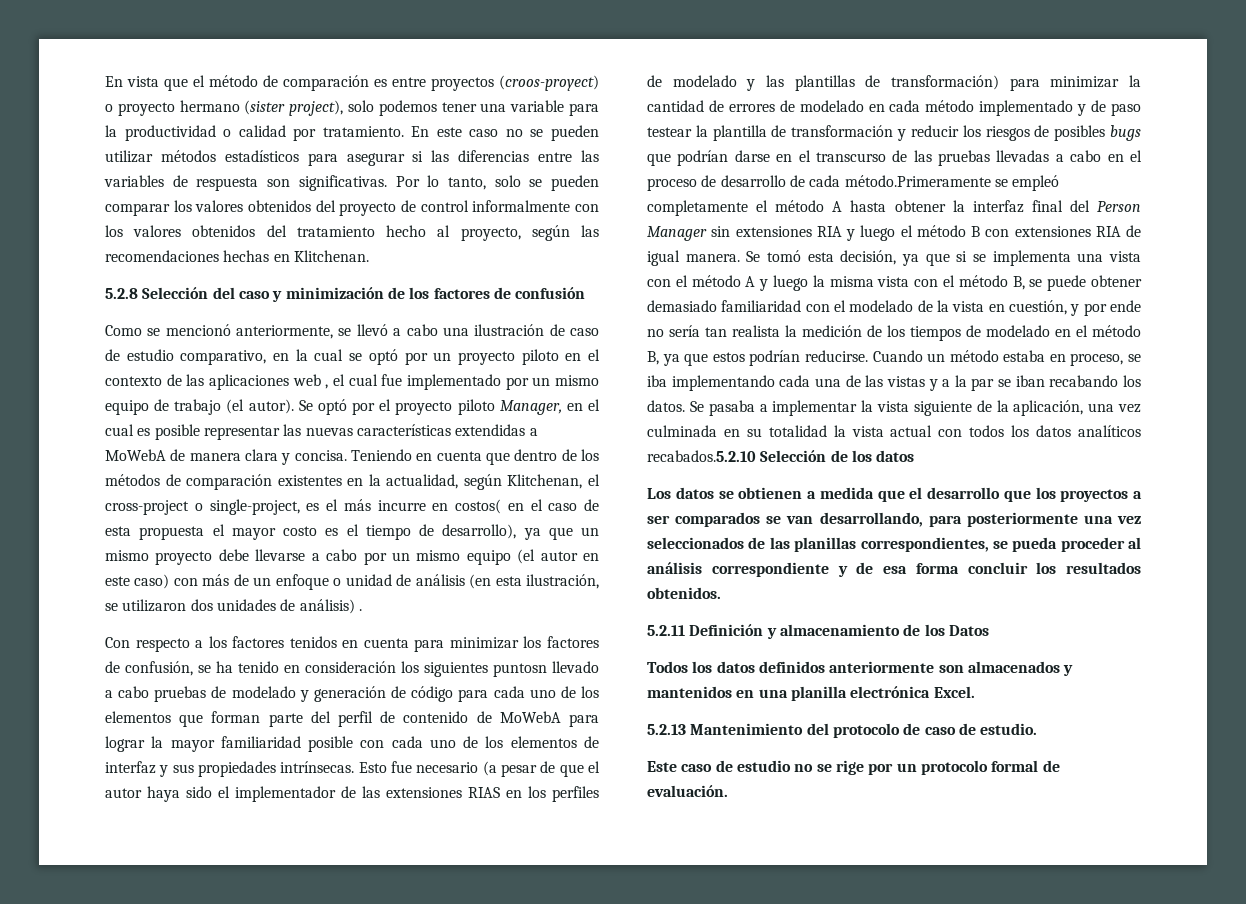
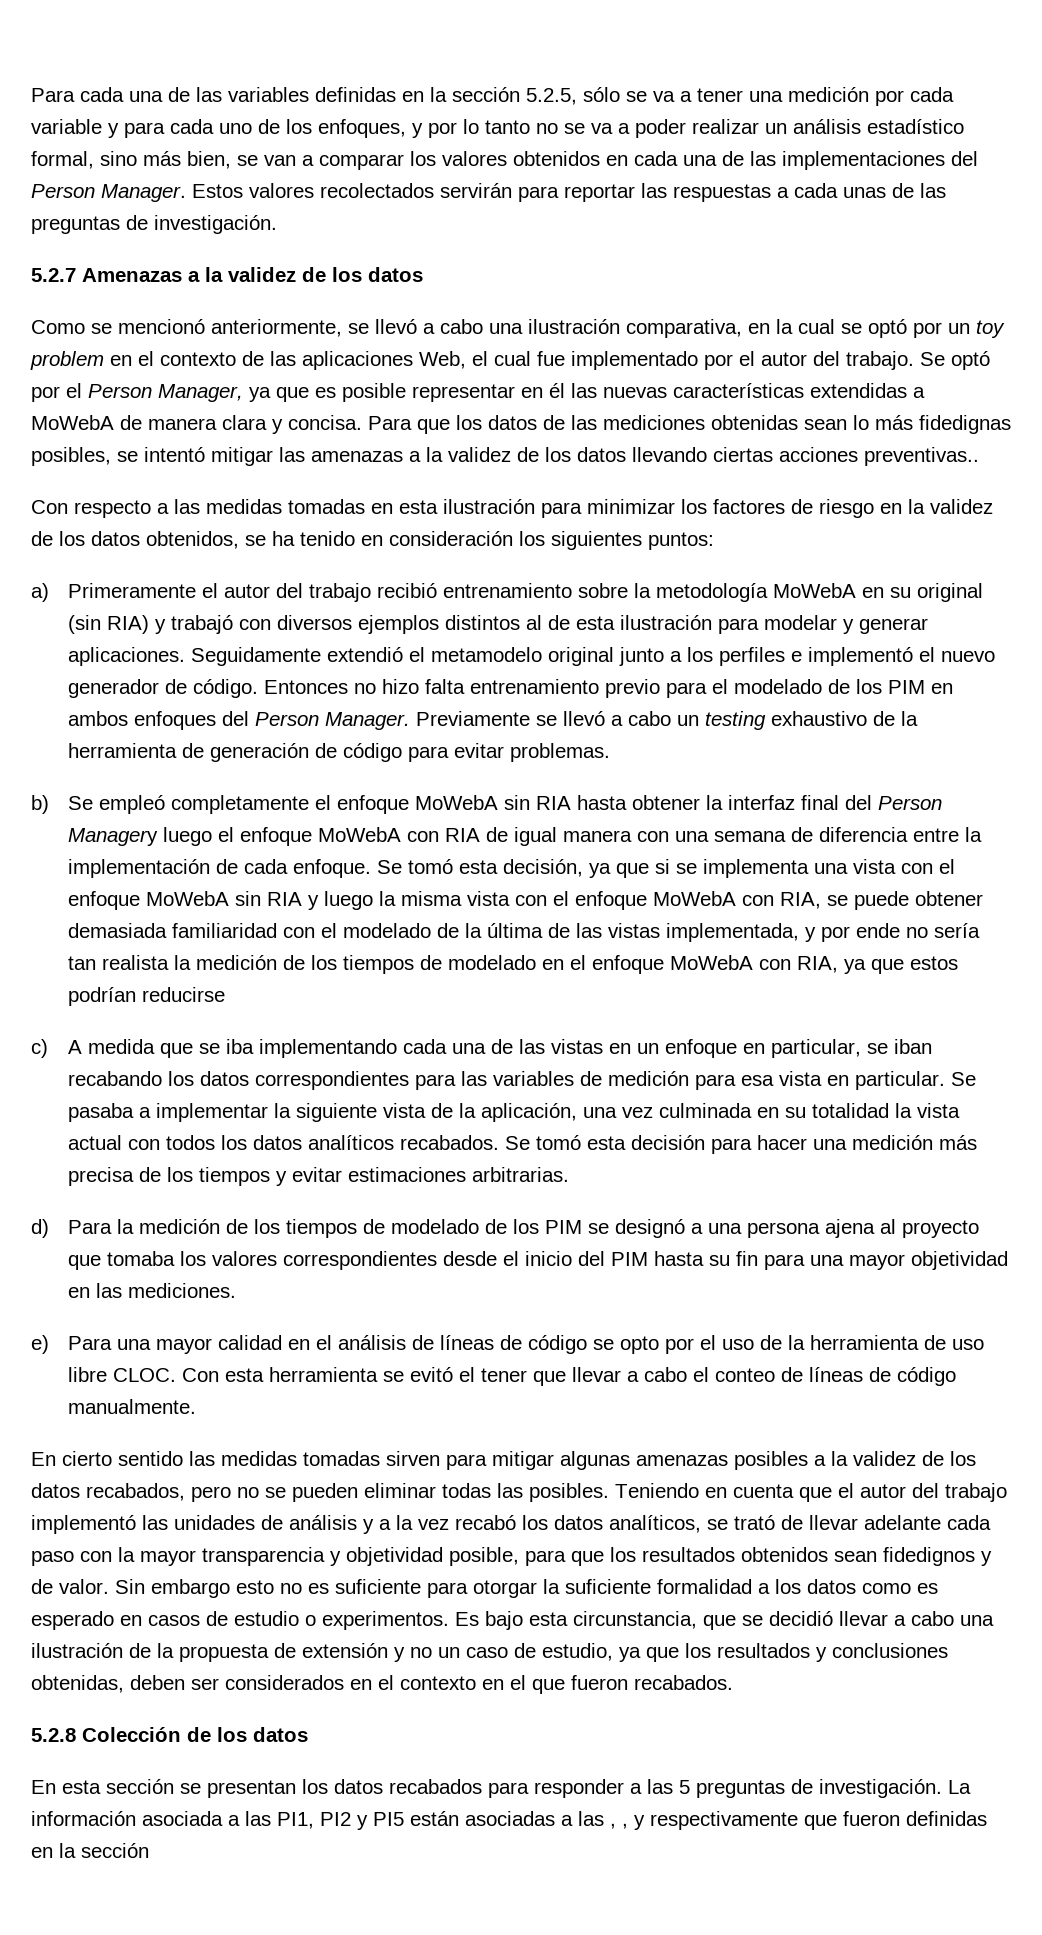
[105,75,599,91] [105,100,599,116] [105,125,600,141] [105,150,600,166] [104,175,599,191] [105,200,599,216] [105,225,599,241] [105,250,369,262] [105,287,586,302] En vista que el método de comparación es entre proyectos (croos-proyect) o proyecto hermano (sister project), solo podemos tener una variable para la productividad o calidad por tratamiento. En este caso no se pueden utilizar métodos estadísticos para asegurar si las diferencias entre las variables de respuesta son significativas. Por lo tanto, solo se pueden comparar los valores obtenidos del proyecto de control informalmente con los valores obtenidos del tratamiento hecho al proyecto, según las recomendaciones hechas en Klitchenan. // 5.2.8 Selección del caso y minimización de los factores de confusión -> [31,87,954,106] [31,119,964,138] [31,151,978,170] [31,183,946,202] [31,215,277,234] [31,267,423,282] Para cada una de las variables definidas en la sección 5.2.5, sólo se va a tener una medición por cada variable y para cada uno de los enfoques, y por lo tanto no se va a poder realizar un análisis estadístico formal, sino más bien, se van a comparar los valores obtenidos en cada una de las implementaciones del Person Manager. Estos valores recolectados servirán para reportar las respuestas a cada unas de las preguntas de investigación. // 5.2.7 Amenazas a la validez de los datos
[549,324,600,336] [105,349,267,365] de caso de estudio comparativo, -> [626,319,742,338] comparativa,
[457,349,559,365] proyecto piloto -> [976,320,1005,338] [30,351,104,370] toy problem
[292,374,329,389] web , -> [419,351,466,369] Web,
[532,375,599,386] [105,399,600,415] [105,424,134,436] un mismo equipo de trabajo (el autor). Se optó por el proyecto piloto Manager, en el cual -> [739,351,990,370] [31,383,309,402] el autor del trabajo. Se optó por el Person Manager, ya que
(280, 433) none -> [521,383,565,398] en él
[351,449,599,465] [105,474,600,490] [105,499,599,515] [105,524,599,540] [105,549,599,565] [105,574,599,590] [105,599,362,614] [105,636,409,652] Teniendo en cuenta que dentro de los métodos de comparación existentes en la actualidad, según Klitchenan, el cross-project o single-project, es el más incurre en costos( en el caso de esta propuesta el mayor costo es el tiempo de desarrollo), ya que un mismo proyecto debe llevarse a cabo por un mismo equipo (el autor en este caso) con más de un enfoque o unidad de análisis (en esta ilustración, se utilizaron dos unidades de análisis) . // Con respecto a los factores tenidos en cuenta -> [368,415,1011,434] [31,447,979,466] [31,499,535,518] Para que los datos de las mediciones obtenidas sean lo más fidedignas posibles, se intentó mitigar las amenazas a la validez de los datos llevando ciertas acciones preventivas.. // Con respecto a las medidas tomadas en esta ilustración
[125,661,193,676] confusión, -> [819,499,993,518] [31,531,239,549] riesgo en la validez de los datos obtenidos,
[493,661,599,677] [105,686,599,702] [105,711,599,727] [105,736,599,752] [105,761,600,777] [105,786,599,802] [647,75,1141,91] [647,100,1141,116] [647,125,1141,141] [647,150,1142,166] [647,175,1060,191] [647,200,843,216] puntosn llevado a cabo pruebas de modelado y generación de código para cada uno de los elementos que forman parte del perfil de contenido de MoWebA para lograr la mayor familiaridad posible con cada uno de los elementos de interfaz y sus propiedades intrínsecas. Esto fue necesario (a pesar de que el autor haya sido el implementador de las extensiones RIAS en los perfiles de modelado y las plantillas de transformación) para minimizar la cantidad de errores de modelado en cada método implementado y de paso testear la plantilla de transformación y reducir los riesgos de posibles bugs que podrían darse en el transcurso de las pruebas llevadas a cabo en el proceso de desarrollo de cada método.Primeramente se empleó completamente el método A -> [648,532,714,550] [31,583,984,602] [68,615,929,634] [68,647,996,666] [68,679,954,698] [68,711,919,730] [68,743,611,762] [31,795,572,814] puntos: // a) Primeramente el autor del trabajo recibió entrenamiento sobre la metodología MoWebA en su original (sin RIA) y trabajó con diversos ejemplos distintos al de esta ilustración para modelar y generar aplicaciones. Seguidamente extendió el metamodelo original junto a los perfiles e implementó el nuevo generador de código. Entonces no hizo falta entrenamiento previo para el modelado de los PIM en ambos enfoques del Person Manager. Previamente se llevó a cabo un testing exhaustivo de la herramienta de generación de código para evitar problemas. // b) Se empleó completamente el enfoque MoWebA sin RIA
[647,225,1141,241] [647,250,740,266] Manager sin extensiones RIA y luego el método B con extensiones RIA de igual manera. -> [68,827,983,846] [68,859,372,878] Managery luego el enfoque MoWebA con RIA de igual manera con una semana de diferencia entre la implementación de cada enfoque.
[691,275,756,287] método A -> [68,891,303,910] enfoque MoWebA sin RIA
[958,275,1025,290] método B, -> [575,891,822,910] enfoque MoWebA con RIA,
[647,300,717,312] demasiado -> [68,923,168,938] demasiada
[952,300,1067,315] vista en cuestión, -> [487,923,800,942] última de las vistas implementada,
[1092,325,1141,337] [647,350,1124,366] método B, ya que estos podrían reducirse. Cuando un método estaba en proceso, -> [592,955,959,974] [68,987,226,1006] [31,1039,194,1058] enfoque MoWebA con RIA, ya que estos podrían reducirse // c) A medida que
[928,375,1142,391] [647,400,685,412] y a la par se iban recabando los datos. -> [609,1039,933,1058] [68,1071,946,1090] en un enfoque en particular, se iban recabando los datos correspondientes para las variables de medición para esa vista en particular.
[877,401,972,416] vista siguiente -> [296,1103,427,1122] siguiente vista
[647,450,915,462] [647,487,1142,502] [647,512,1141,527] [647,537,1141,552] [647,562,1141,577] [647,587,721,599] [647,624,989,639] [647,661,1074,676] [647,686,975,701] [647,723,1038,738] [647,760,1060,775] [647,785,728,797] recabados.5.2.10 Selección de los datos // Los datos se obtienen a medida que el desarrollo que los proyectos a ser comparados se van desarrollando, para posteriormente una vez seleccionados de las planillas correspondientes, se pueda proceder al análisis correspondiente y de esa forma concluir los resultados obtenidos. // 5.2.11 Definición y almacenamiento de los Datos // Todos los datos definidos anteriormente son almacenados y mantenidos en una planilla electrónica Excel. // 5.2.13 Mantenimiento del protocolo de caso de estudio. // Este caso de estudio no se rige por un protocolo formal de evaluación. -> [400,1135,978,1154] [68,1167,570,1186] [31,1219,980,1238] [68,1251,1009,1270] [68,1283,237,1298] [31,1335,985,1354] [68,1367,957,1386] [68,1399,197,1414] [31,1451,976,1470] [31,1483,1007,1502] [31,1515,991,1534] [31,1547,992,1566] [31,1579,938,1598] [31,1611,994,1630] [31,1643,948,1662] [31,1675,733,1694] [31,1727,308,1742] [31,1779,971,1798] [31,1811,987,1830] [31,1843,149,1858] recabados. Se tomó esta decisión para hacer una medición más precisa de los tiempos y evitar estimaciones arbitrarias. // d) Para la medición de los tiempos de modelado de los PIM se designó a una persona ajena al proyecto que tomaba los valores correspondientes desde el inicio del PIM hasta su fin para una mayor objetividad en las mediciones. // e) Para una mayor calidad en el análisis de líneas de código se opto por el uso de la herramienta de uso libre CLOC. Con esta herramienta se evitó el tener que llevar a cabo el conteo de líneas de código manualmente. // En cierto sentido las medidas tomadas sirven para mitigar algunas amenazas posibles a la validez de los datos recabados, pero no se pueden eliminar todas las posibles. Teniendo en cuenta que el autor del trabajo implementó las unidades de análisis y a la vez recabó los datos analíticos, se trató de llevar adelante cada paso con la mayor transparencia y objetividad posible, para que los resultados obtenidos sean fidedignos y de valor. Sin embargo esto no es suficiente para otorgar la suficiente formalidad a los datos como es esperado en casos de estudio o experimentos. Es bajo esta circunstancia, que se decidió llevar a cabo una ilustración de la propuesta de extensión y no un caso de estudio, ya que los resultados y conclusiones obtenidas, deben ser considerados en el contexto en el que fueron recabados. // 5.2.8 Colección de los datos // En esta sección se presentan los datos recabados para responder a las 5 preguntas de investigación. La información asociada a las PI1, PI2 y PI5 están asociadas a las , , y respectivamente que fueron definidas en la sección

